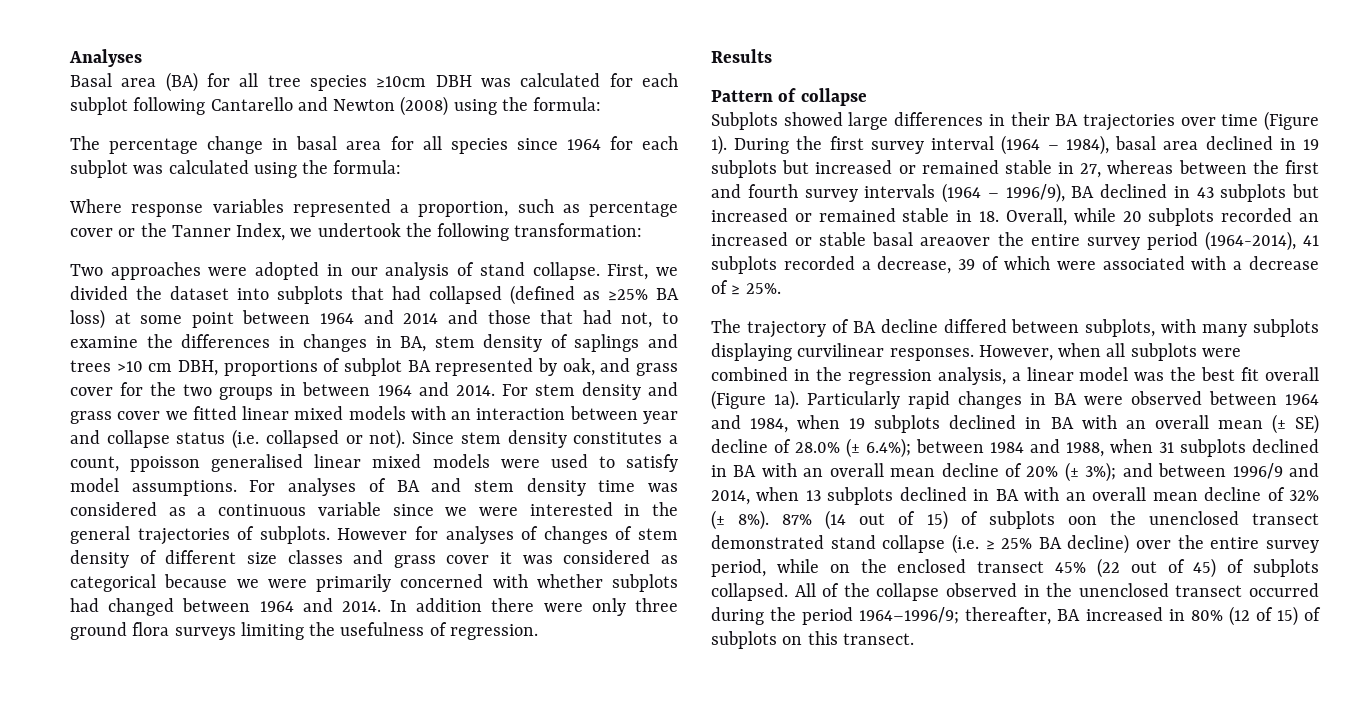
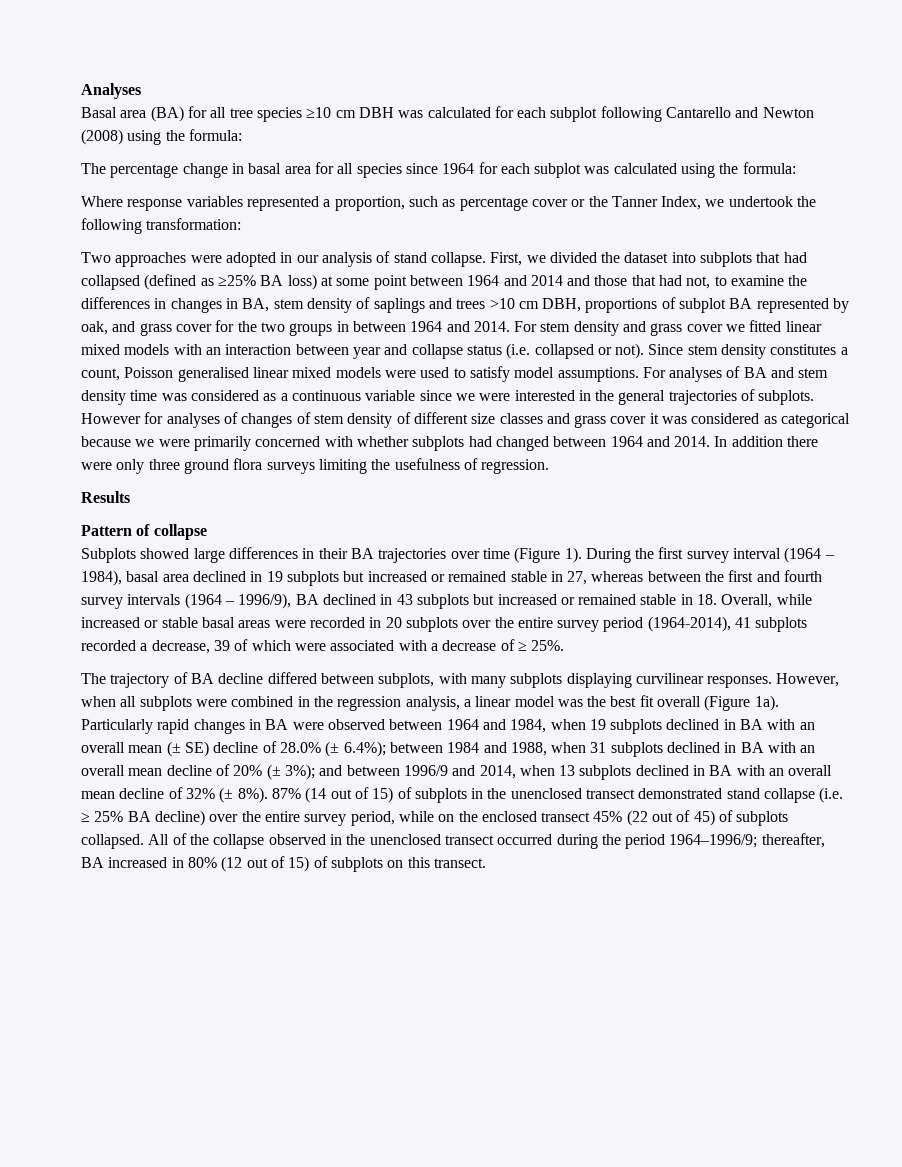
[376,76,427,88] ≥10cm -> [306,107,356,118] ≥10 cm
[130,456,201,472] ppoisson -> [124,367,174,378] Poisson
[1122,208,1319,226] [711,232,991,246] 20 subplots recorded an increased or stable basal areaover -> [81,617,492,632] increased or stable basal areas were recorded in 20 subplots over
[1067,516,1097,525] oon -> [471,788,484,799] in
(1250, 616) none -> [246,858,268,868] out

